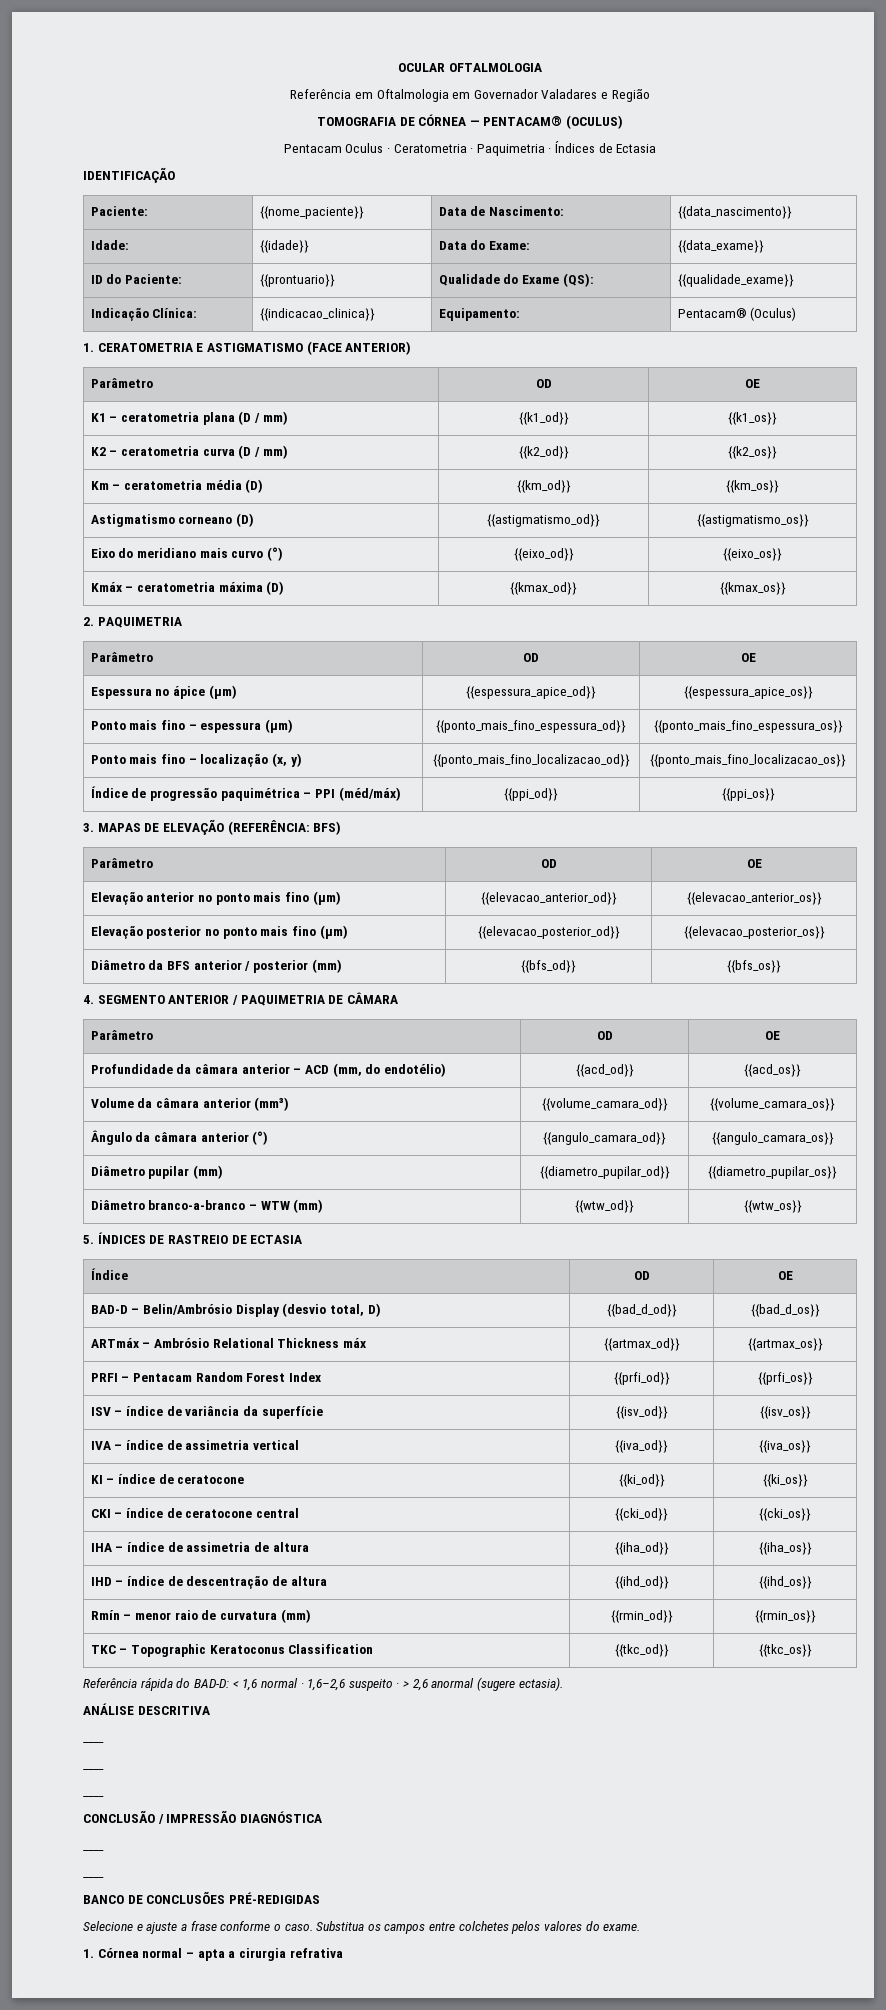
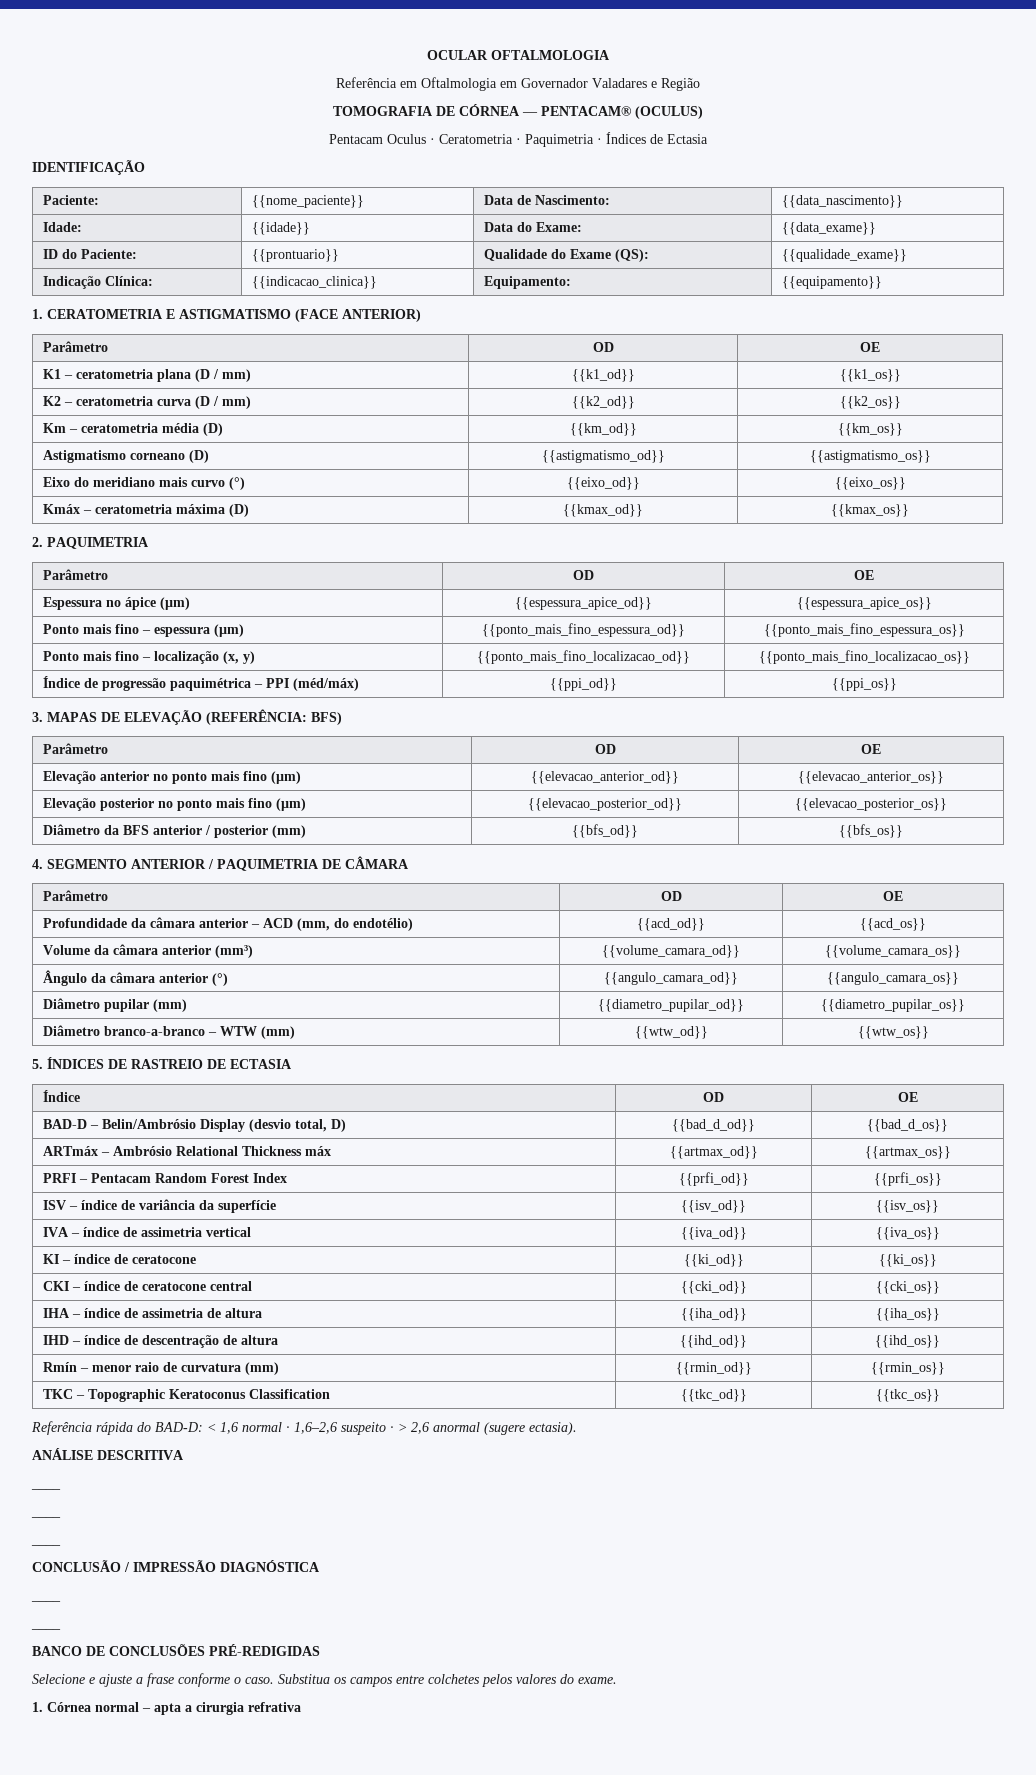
[677,307,797,321] Pentacam® (Oculus) -> [781,276,882,289] {{equipamento}}

